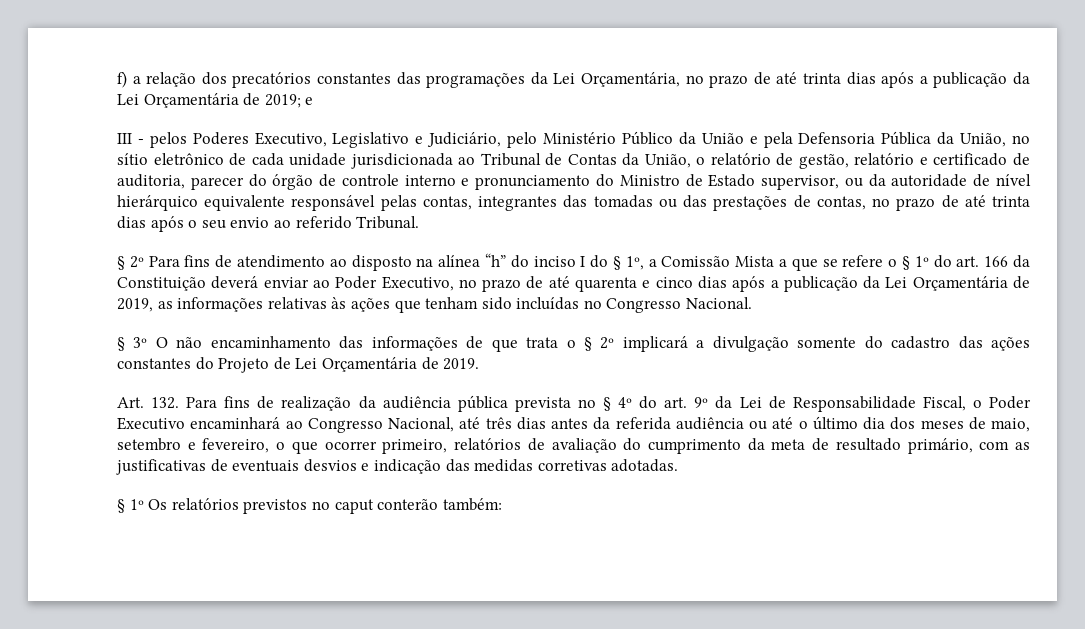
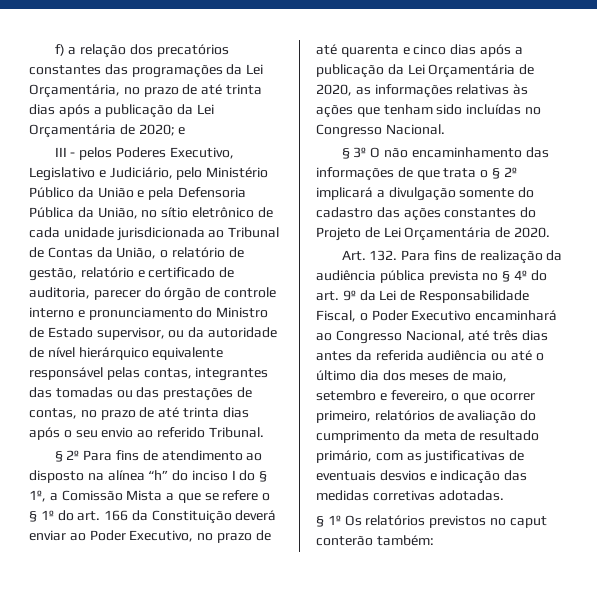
[264,94,301,108] 2019; -> [138,124,175,136] 2020;
[117,298,153,312] 2019, -> [316,84,352,96] 2020,
[443,358,480,370] 2019. -> [513,227,550,238] 2020.

